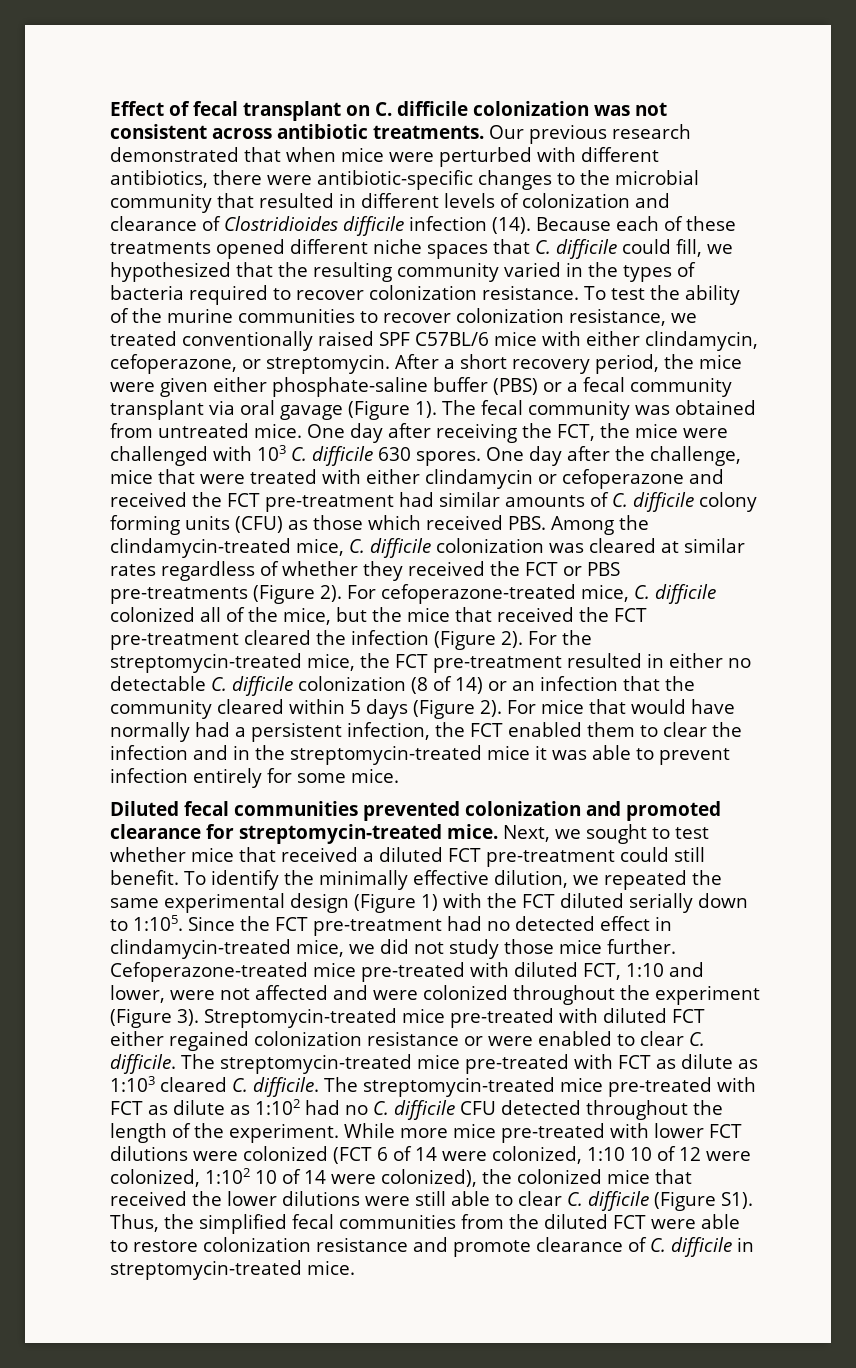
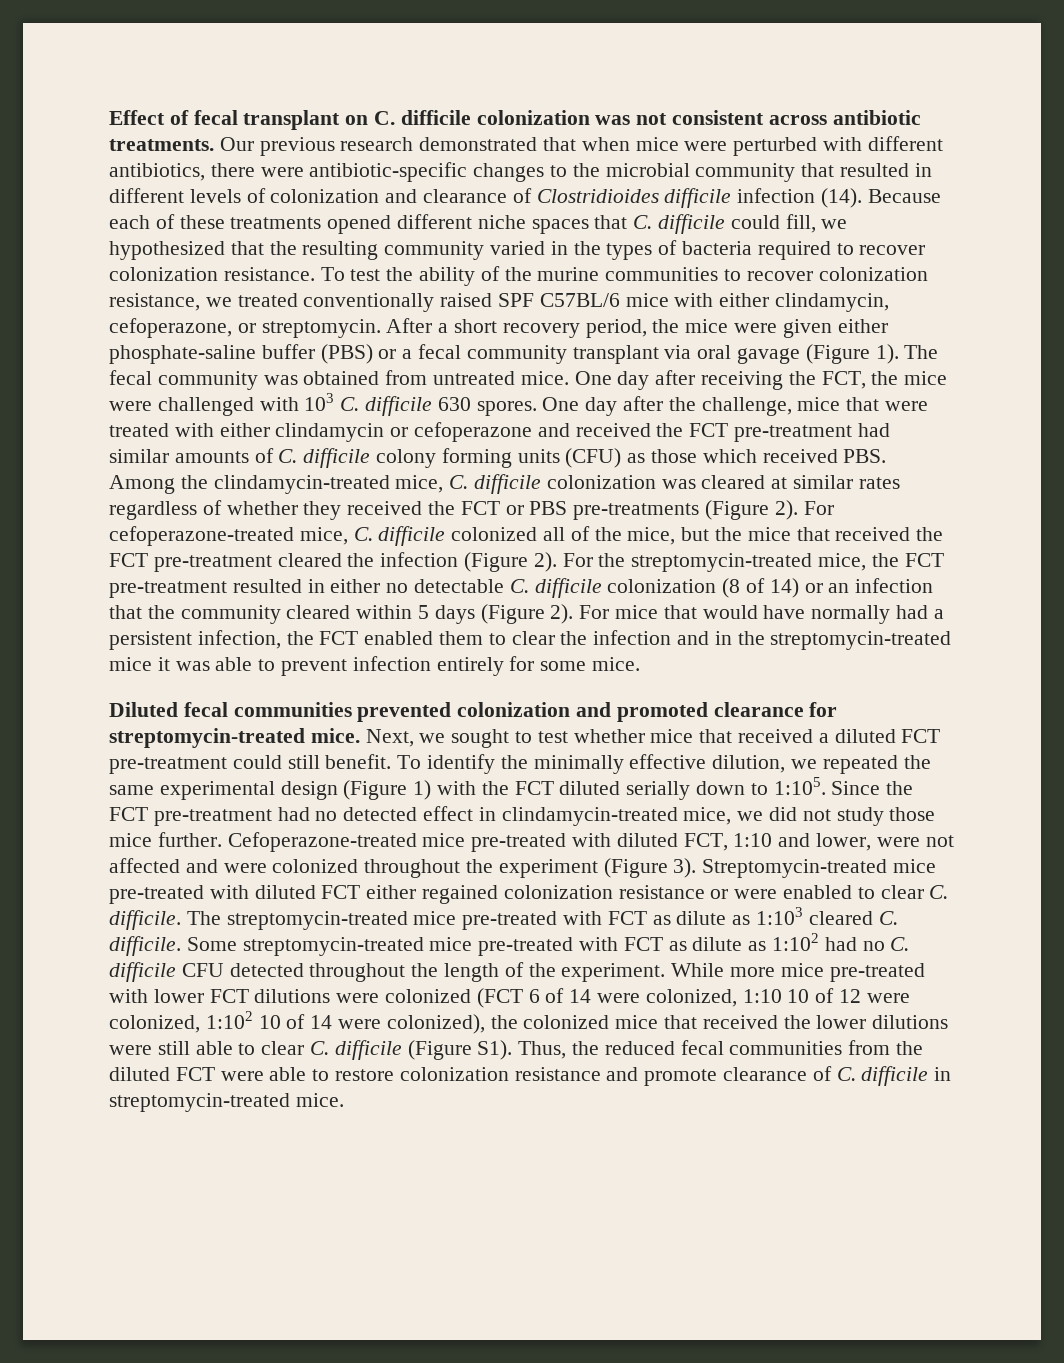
[324,1077,358,1092] The -> [186,937,237,951] Some
[199,1214,287,1234] simplified -> [604,1041,675,1055] reduced

